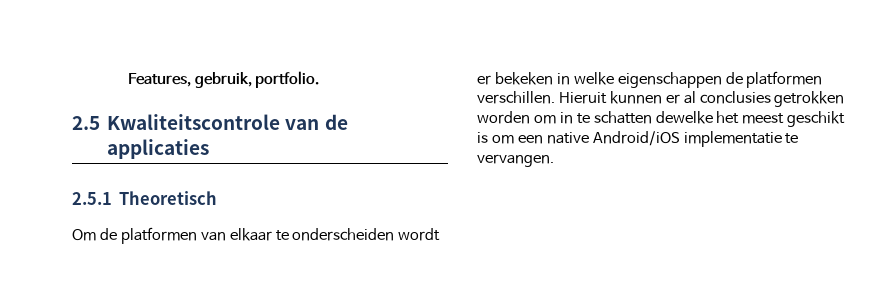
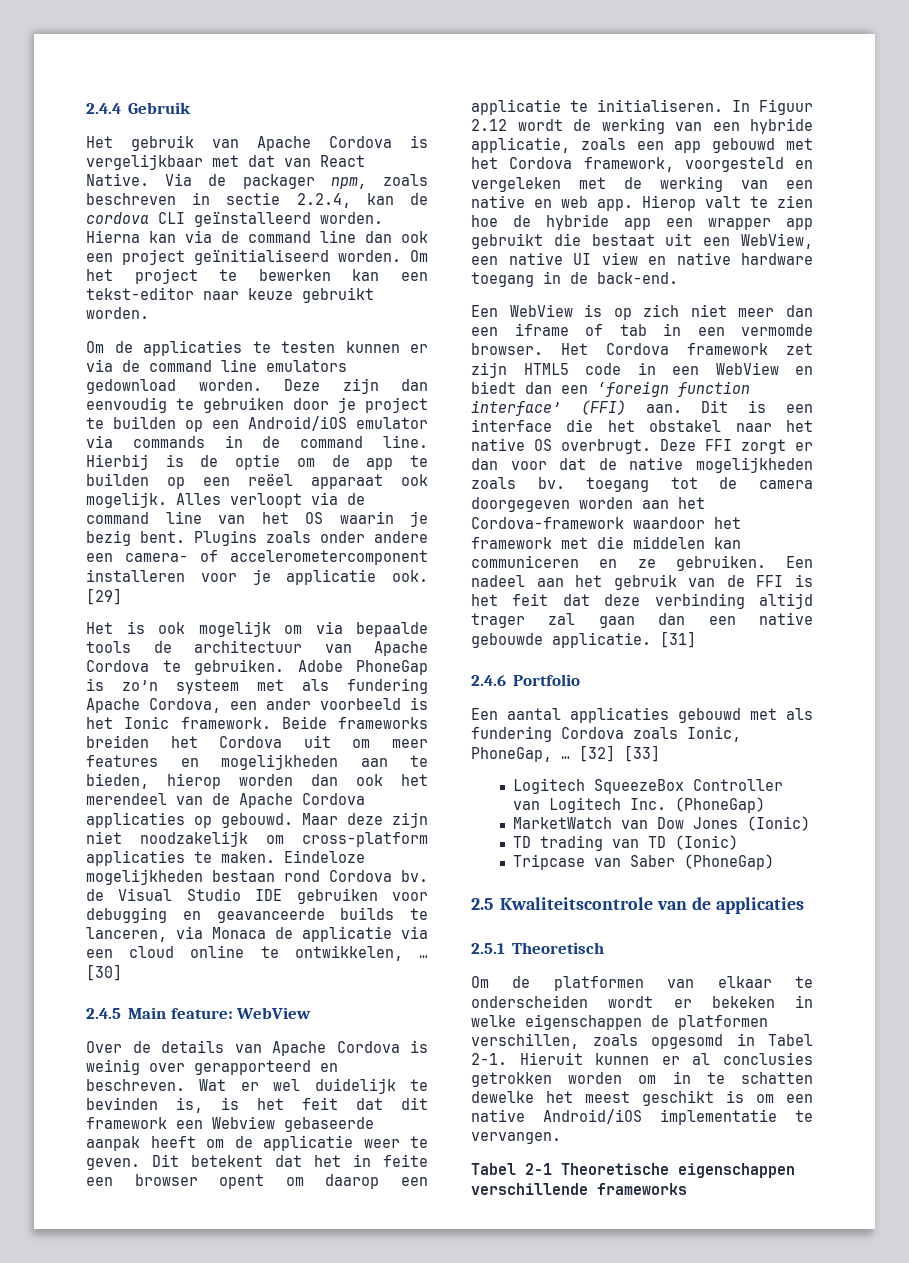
[127,71,320,88] Features, gebruik, portfolio. -> [86,102,192,114] [86,135,428,151] [86,154,365,170] [86,173,428,189] [86,192,428,208] [86,211,383,227] [86,230,428,243] [86,249,428,265] [86,268,428,284] [86,287,374,303] [86,307,149,319] [86,340,428,356] [86,359,347,372] [86,378,428,394] [86,397,428,413] [86,416,428,432] [86,435,429,448] [86,454,429,470] [86,473,428,489] [86,492,365,508] [86,511,428,527] [86,530,428,546] [86,550,428,565] [86,569,428,585] [86,588,122,605] [86,621,428,637] [86,640,428,656] [86,659,428,675] [86,678,428,694] [86,697,428,713] [86,716,428,729] [86,735,428,748] [86,754,428,770] [86,773,428,789] [86,793,365,808] [86,812,428,828] [86,831,428,847] [86,850,365,866] [86,869,428,885] [86,888,428,904] [86,907,428,923] [86,926,428,942] [86,945,428,961] [86,964,122,981] [86,1007,312,1019] [86,1040,428,1056] [86,1059,338,1075] [86,1078,428,1094] [86,1097,428,1113] [86,1116,374,1132] [86,1135,428,1151] [86,1154,428,1170] [86,1174,428,1189] [471,99,813,115] [471,118,813,134] [471,137,813,153] [471,157,813,172] [471,176,813,192] [471,195,813,211] [471,214,813,230] [471,233,813,249] [471,252,813,265] [471,271,678,287] [471,304,813,320] [471,323,813,336] [471,343,813,355] [471,362,813,378] [471,381,750,397] [471,400,813,416] [471,419,813,432] [471,438,813,454] [471,457,813,473] [471,477,813,492] [471,497,705,512] [471,517,741,529] [471,536,741,549] [471,555,813,571] [471,574,813,590] [471,593,813,609] [471,612,813,628] [471,631,696,648] [471,674,581,686] [471,707,813,723] [471,726,741,742] [471,745,660,762] [513,778,784,794] [513,797,766,813] [513,816,811,831] [513,835,739,851] [513,854,775,870] 2.4.4 Gebruik // Het gebruik van Apache Cordova is vergelijkbaar met dat van React Native. Via de packager npm, zoals beschreven in sectie 2.2.4, kan de cordova CLI geïnstalleerd worden. Hierna kan via de command line dan ook een project geïnitialiseerd worden. Om het project te bewerken kan een tekst-editor naar keuze gebruikt worden. // Om de applicaties te testen kunnen er via de command line emulators gedownload worden. Deze zijn dan eenvoudig te gebruiken door je project te builden op een Android/iOS emulator via commands in de command line. Hierbij is de optie om de app te builden op een reëel apparaat ook mogelijk. Alles verloopt via de command line van het OS waarin je bezig bent. Plugins zoals onder andere een camera- of accelerometercomponent installeren voor je applicatie ook. [29] // Het is ook mogelijk om via bepaalde tools de architectuur van Apache Cordova te gebruiken. Adobe PhoneGap is zo’n systeem met als fundering Apache Cordova, een ander voorbeeld is het Ionic framework. Beide frameworks breiden het Cordova uit om meer features en mogelijkheden aan te bieden, hierop worden dan ook het merendeel van de Apache Cordova applicaties op gebouwd. Maar deze zijn niet noodzakelijk om cross-platform applicaties te maken. Eindeloze mogelijkheden bestaan rond Cordova bv. de Visual Studio IDE gebruiken voor debugging en geavanceerde builds te lanceren, via Monaca de applicatie via een cloud online te ontwikkelen, … [30] // 2.4.5 Main feature: WebView // Over de details van Apache Cordova is weinig over gerapporteerd en beschreven. Wat er wel duidelijk te bevinden is, is het feit dat dit framework een Webview gebaseerde aanpak heeft om de applicatie weer te geven. Dit betekent dat het in feite een browser opent om daarop een applicatie te initialiseren. In Figuur 2.12 wordt de werking van een hybride applicatie, zoals een app gebouwd met het Cordova framework, voorgesteld en vergeleken met de werking van een native en web app. Hierop valt te zien hoe de hybride app een wrapper app gebruikt die bestaat uit een WebView, een native UI view en native hardware toegang in de back-end. // Een WebView is op zich niet meer dan een iframe of tab in een vermomde browser. Het Cordova framework zet zijn HTML5 code in een WebView en biedt dan een ‘foreign function interface’ (FFI) aan. Dit is een interface die het obstakel naar het native OS overbrugt. Deze FFI zorgt er dan voor dat de native mogelijkheden zoals bv. toegang tot de camera doorgegeven worden aan het Cordova-framework waardoor het framework met die middelen kan communiceren en ze gebruiken. Een nadeel aan het gebruik van de FFI is het feit dat deze verbinding altijd trager zal gaan dan een native gebouwde applicatie. [31] // 2.4.6 Portfolio // Een aantal applicaties gebouwd met als fundering Cordova zoals Ionic, PhoneGap, … [32] [33] // Logitech SqueezeBox Controller van Logitech Inc. (PhoneGap) // MarketWatch van Dow Jones (Ionic) // TD trading van TD (Ionic) // Tripcase van Saber (PhoneGap)
[477,91,555,104] verschillen. -> [471,1033,813,1049] [471,1053,507,1065] verschillen, zoals opgesomd in Tabel 2-1.
(554, 160) none -> [471,1163,795,1178] [471,1183,687,1195] // Tabel 2-1 Theoretische eigenschappen verschillende frameworks

